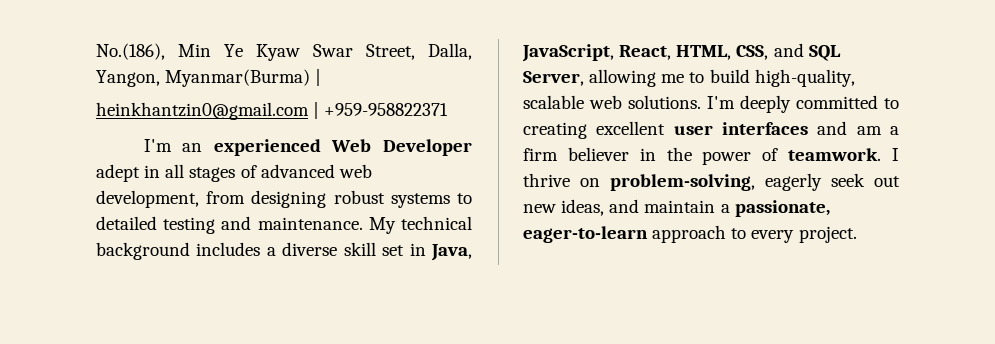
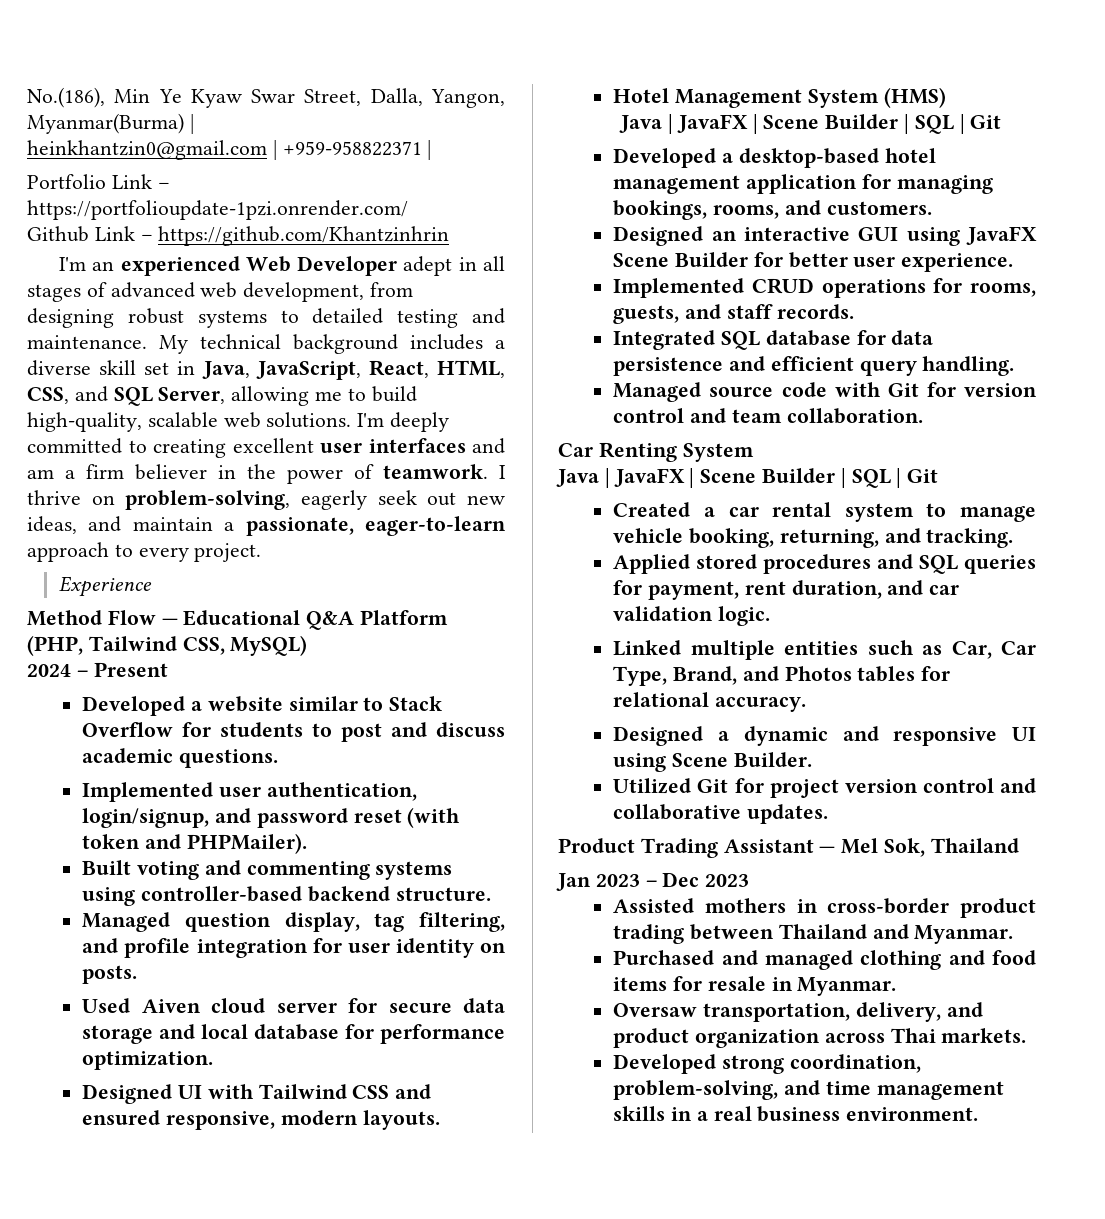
(449, 109) none -> [427,140,432,160] [27,174,170,189] [27,200,408,220] [27,226,450,246] | // Portfolio Link – https://portfolioupdate-1pzi.onrender.com/ // Github Link – https://github.com/Khantzinhrin
(857, 234) none -> [58,576,152,597] [27,610,449,630] [27,635,308,656] [27,662,168,677] [82,696,443,716] [82,722,505,742] [82,748,279,768] [82,782,417,802] [82,807,461,828] [82,833,307,854] [82,860,453,880] [82,886,491,906] [82,912,505,932] [82,938,506,958] [82,965,138,984] [82,998,505,1013] [82,1024,505,1044] [82,1051,214,1070] [82,1084,432,1104] [82,1110,440,1130] [613,87,946,108] [619,114,1002,134] [613,148,936,168] [613,174,993,194] [613,200,932,220] [613,226,1037,246] [613,252,1014,272] [613,278,1036,298] [613,304,854,324] [613,330,934,350] [613,356,1015,376] [613,382,1037,402] [613,408,923,424] [558,442,754,462] [556,468,939,488] [613,502,1036,522] [613,528,1014,548] [613,554,1036,574] [613,580,960,600] [613,606,771,626] [613,640,1036,660] [613,666,951,686] [613,692,807,712] [613,726,1036,746] [613,752,812,772] [613,778,1036,798] [613,804,829,824] [558,838,1019,858] [556,872,750,891] [613,898,1036,918] [613,924,1014,944] [613,950,1036,970] [613,976,897,996] [613,1002,983,1022] [613,1028,1027,1048] [613,1054,921,1074] [613,1080,1004,1100] [613,1106,979,1122] // Experience // Method Flow — Educational Q&A Platform (PHP, Tailwind CSS, MySQL) // 2024 – Present // Developed a website similar to Stack Overflow for students to post and discuss academic questions. // Implemented user authentication, login/signup, and password reset (with token and PHPMailer). // Built voting and commenting systems using controller-based backend structure. // Managed question display, tag filtering, and profile integration for user identity on posts. // Used Aiven cloud server for secure data storage and local database for performance optimization. // Designed UI with Tailwind CSS and ensured responsive, modern layouts. // Hotel Management System (HMS) // Java | JavaFX | Scene Builder | SQL | Git // Developed a desktop-based hotel management application for managing bookings, rooms, and customers. // Designed an interactive GUI using JavaFX Scene Builder for better user experience. // Implemented CRUD operations for rooms, guests, and staff records. // Integrated SQL database for data persistence and efficient query handling. // Managed source code with Git for version control and team collaboration. // Car Renting System // Java | JavaFX | Scene Builder | SQL | Git // Created a car rental system to manage vehicle booking, returning, and tracking. // Applied stored procedures and SQL queries for payment, rent duration, and car validation logic. // Linked multiple entities such as Car, Car Type, Brand, and Photos tables for relational accuracy. // Designed a dynamic and responsive UI using Scene Builder. // Utilized Git for project version control and collaborative updates. // Product Trading Assistant — Mel Sok, Thailand // Jan 2023 – Dec 2023 // Assisted mothers in cross-border product trading between Thailand and Myanmar. // Purchased and managed clothing and food items for resale in Myanmar. // Oversaw transportation, delivery, and product organization across Thai markets. // Developed strong coordination, problem-solving, and time management skills in a real business environment.

